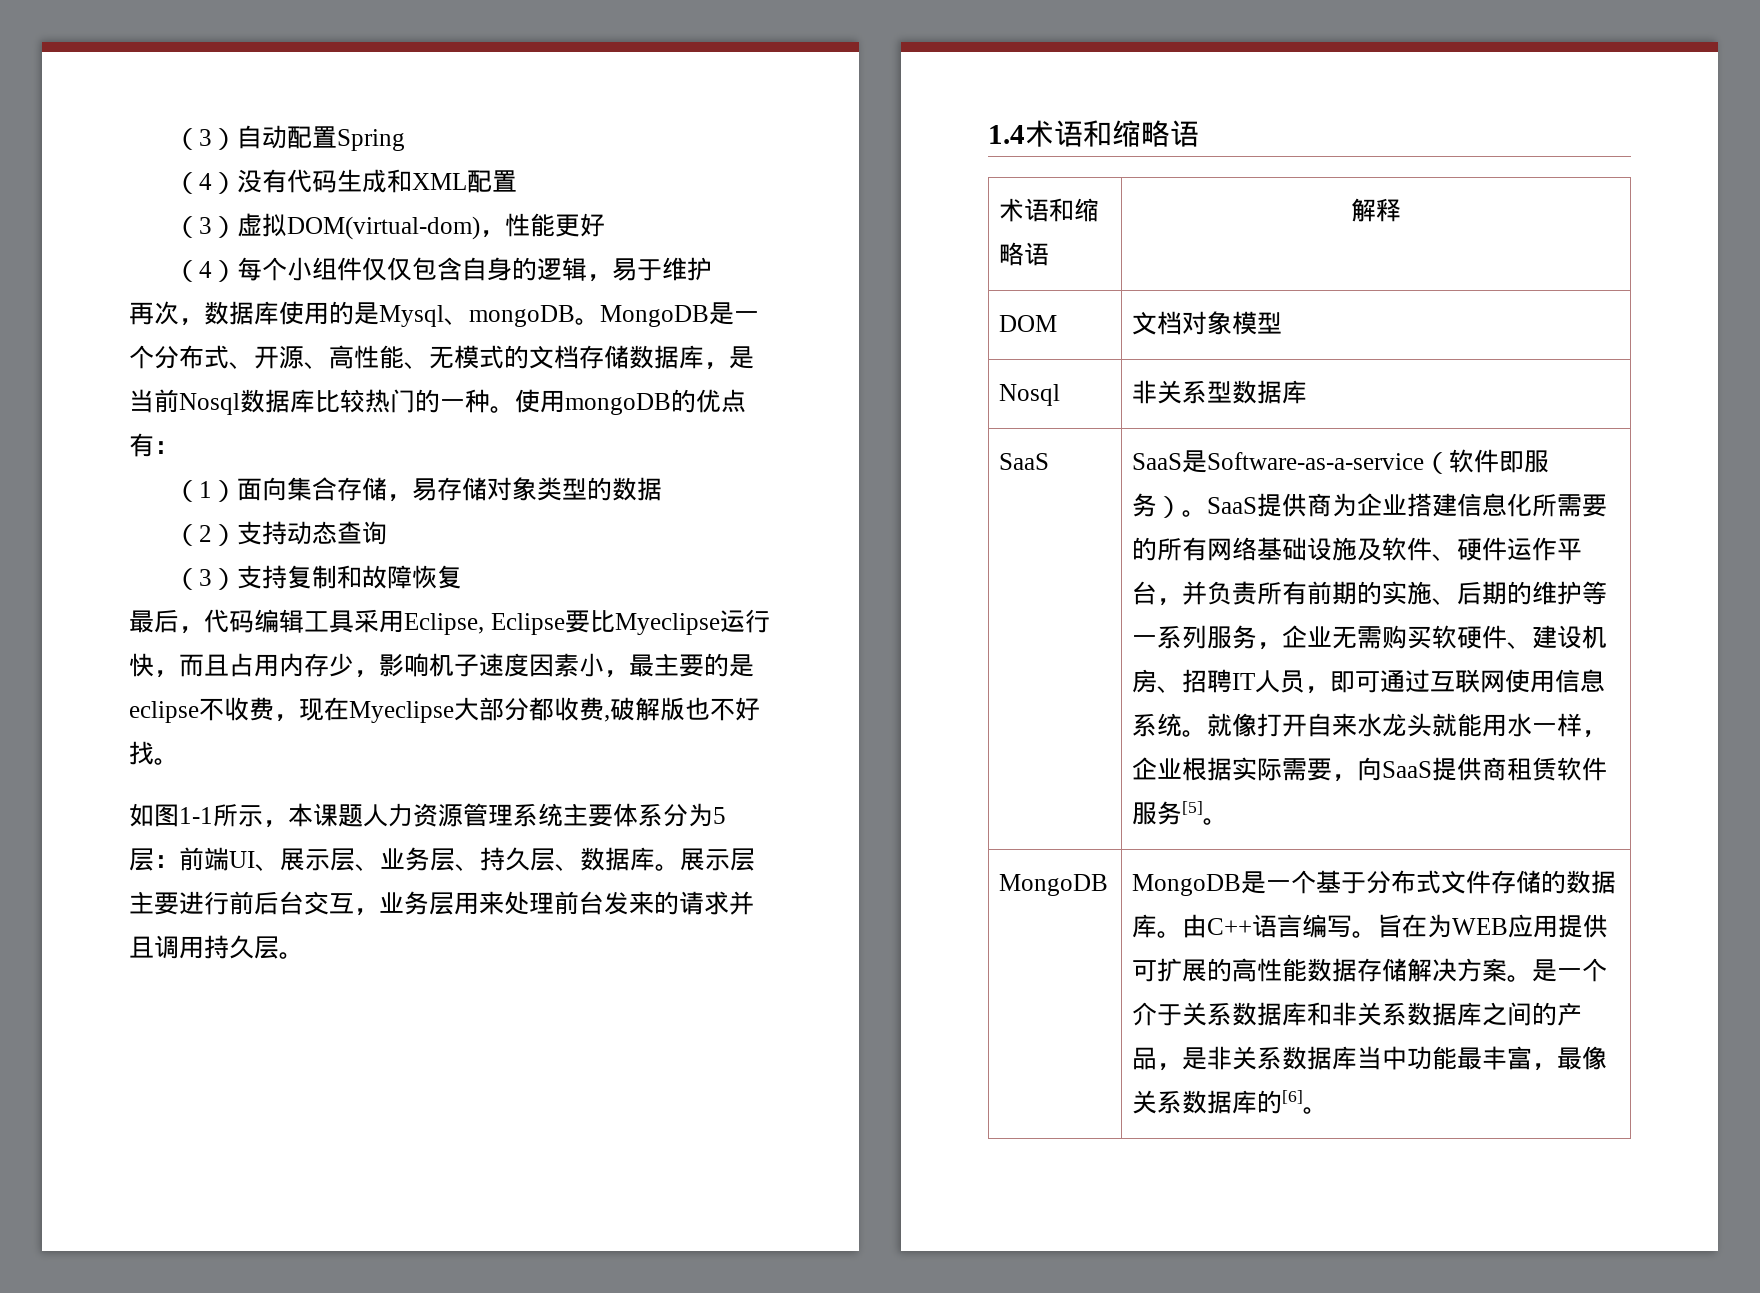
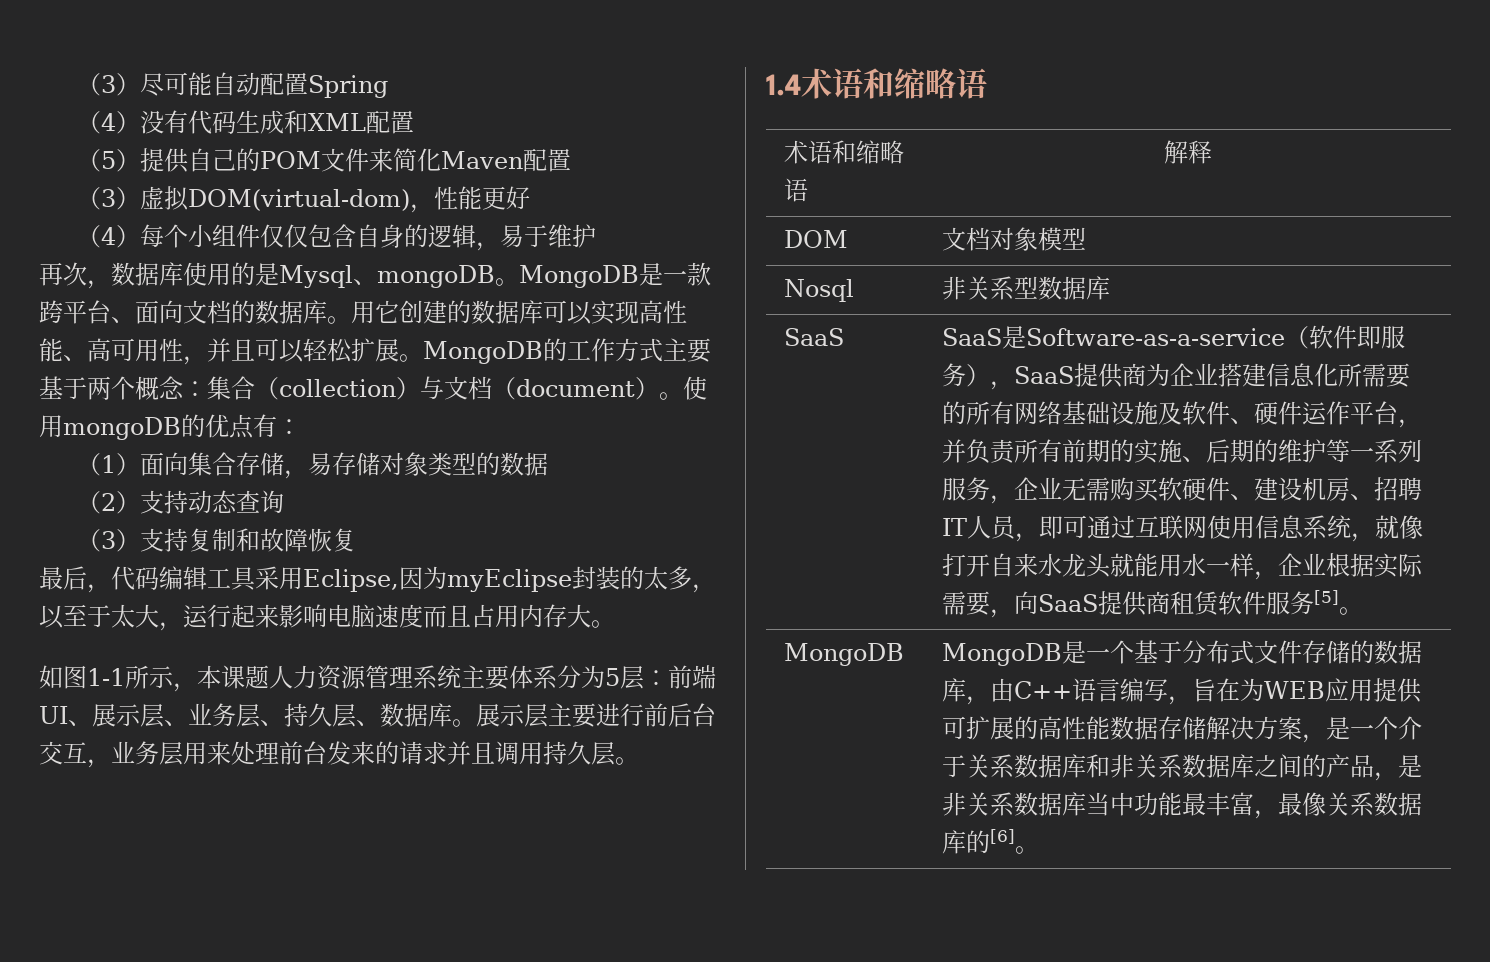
[174,128,238,150] （3） -> [77,72,213,97] （3）尽可能
(518, 181) none -> [77,148,572,173] // （5）提供自己的POM文件来简化Maven配置
[129,345,754,370] [129,389,490,415] 个分布式、开源、高性能、无模式的文档存储数据库，是当前Nosql数据库比较热门的一种 -> [687,262,711,286] [39,300,687,325] [39,338,711,365] [39,376,659,400] 款跨平台、面向文档的数据库。用它创建的数据库可以实现高性能、高可用性，并且可以轻松扩展。MongoDB的工作方式主要基于两个概念：集合（collection）与文档（document）
[490,609,770,635] [129,653,754,678] [129,697,760,723] [129,741,154,765] Eclipse要比Myeclipse运行快，而且占用内存少，影响机子速度因素小，最主要的是eclipse不收费，现在Myeclipse大部分都收费,破解版也不好找 -> [399,566,716,593] [39,604,591,631] 因为myEclipse封装的太多，以至于太大，运行起来影响电脑速度而且占用内存大
[1182,510,1208,517] 。 -> [990,381,1015,390] ，
[1182,730,1208,737] 。 -> [1351,533,1376,542] ，
[1157,931,1183,938] 。 -> [966,696,991,705] ，
[1352,931,1378,938] 。 -> [1168,696,1193,705] ，
[1507,975,1533,982] 。 -> [1302,734,1327,743] ，

